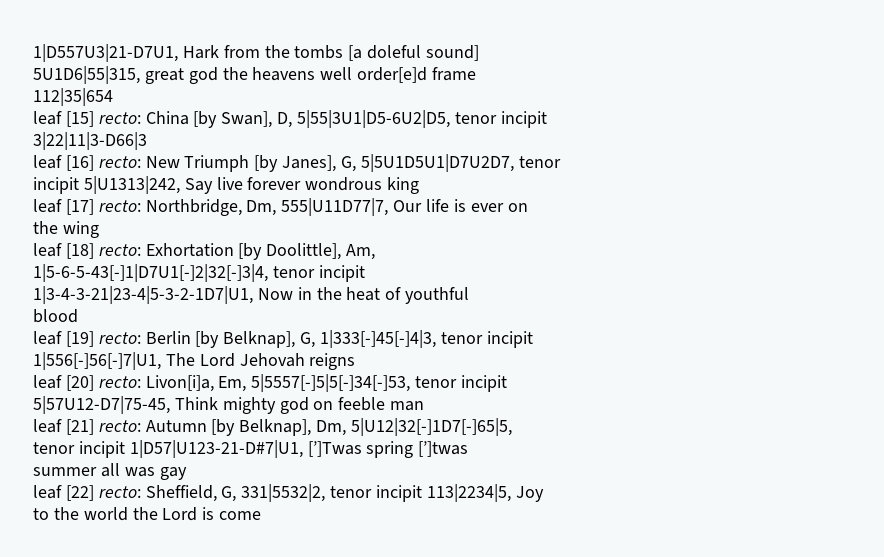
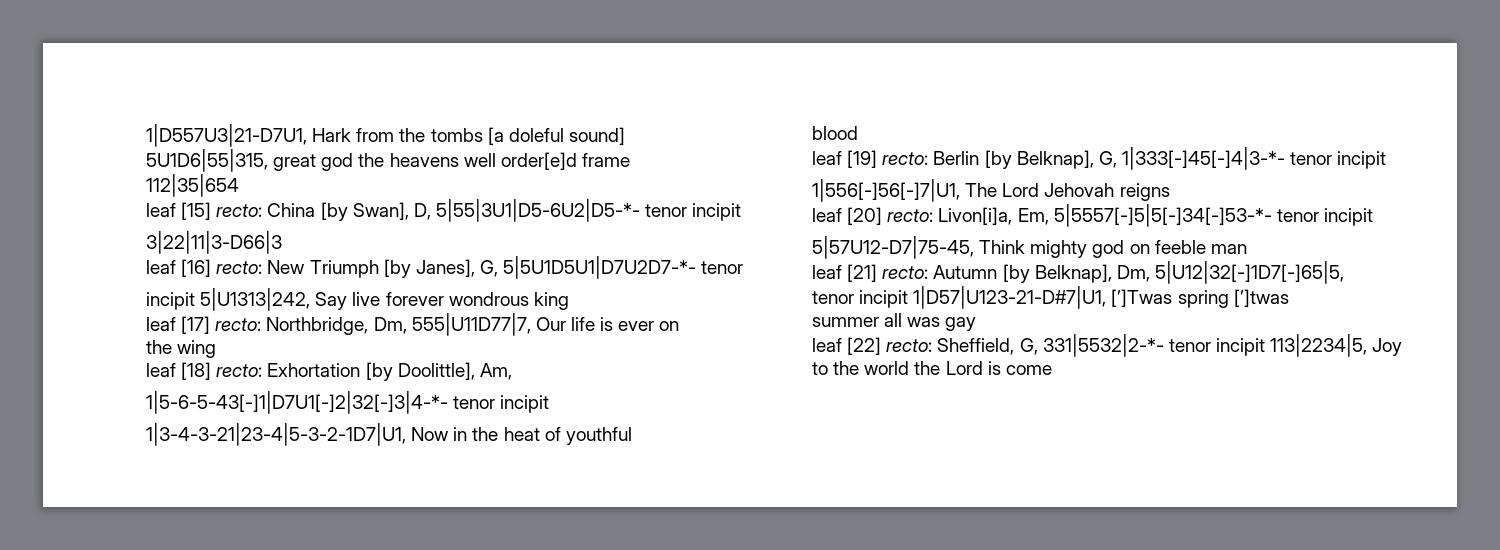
[297,110,451,129] 5|55|3U1|D5-6U2|D5, -> [435,199,640,222] 5|55|3U1|D5-6U2|D5-*-
[360,154,514,173] 5|5U1D5U1|D7U2D7, -> [503,256,697,279] 5|5U1D5U1|D7U2D7-*-
[33,264,268,283] 1|5-6-5-43[-]1|D7U1[-]2|32[-]3|4, -> [146,391,448,414] 1|5-6-5-43[-]1|D7U1[-]2|32[-]3|4-*-
[320,330,437,349] 1|333[-]45[-]4|3, -> [1121,147,1285,170] 1|333[-]45[-]4|3-*-
[251,374,411,393] 5|5557[-]5|5[-]34[-]53, -> [1053,204,1272,227] 5|5557[-]5|5[-]34[-]53-*-
[241,484,326,503] 331|5532|2, -> [1042,334,1164,357] 331|5532|2-*-

